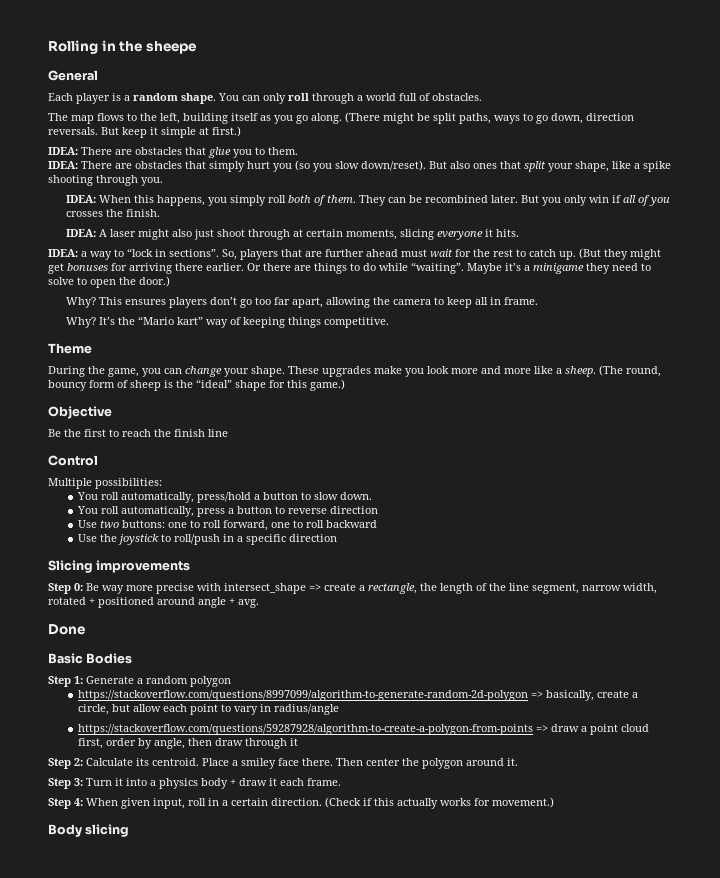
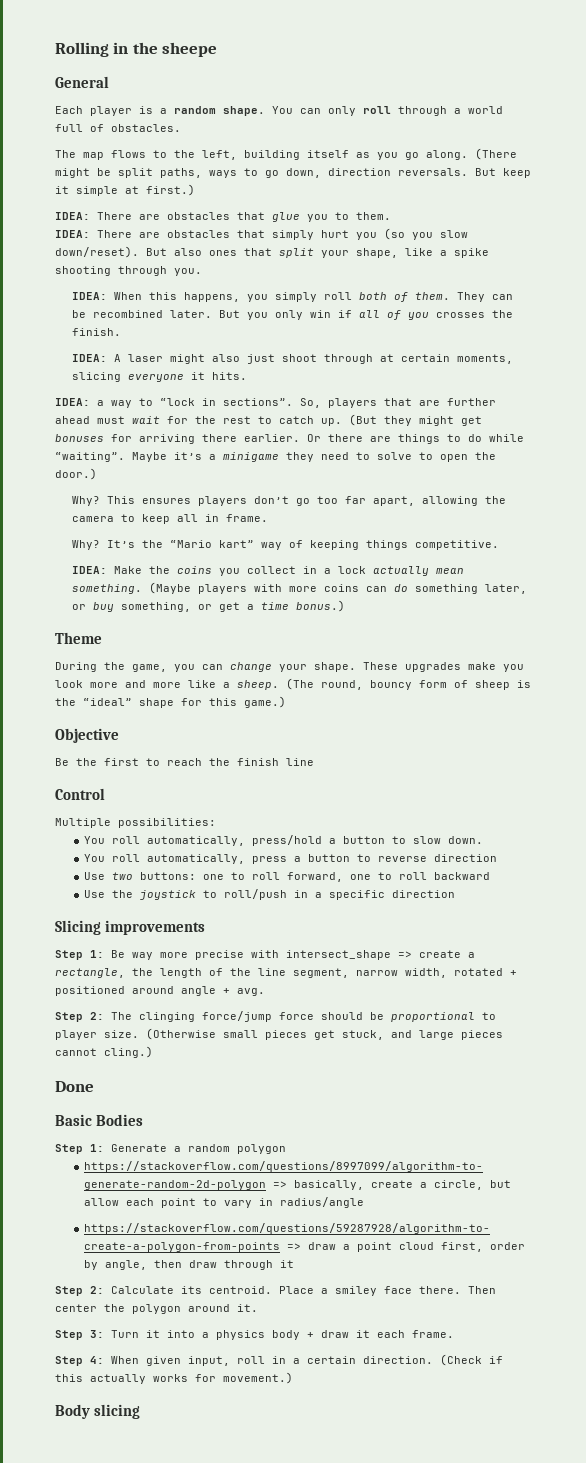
(390, 322) none -> [71,566,464,576] [71,582,527,594] [71,600,345,612] // IDEA: Make the coins you collect in a lock actually mean something. (Maybe players with more coins can do something later, or buy something, or get a time bonus.)
[74,583,83,591] 0: -> [90,950,104,958] 1:
(259, 603) none -> [55,1011,496,1022] [55,1028,503,1040] [55,1046,153,1058] // Step 2: The clinging force/jump force should be proportional to player size. (Otherwise small pieces get stuck, and large pieces cannot cling.)

